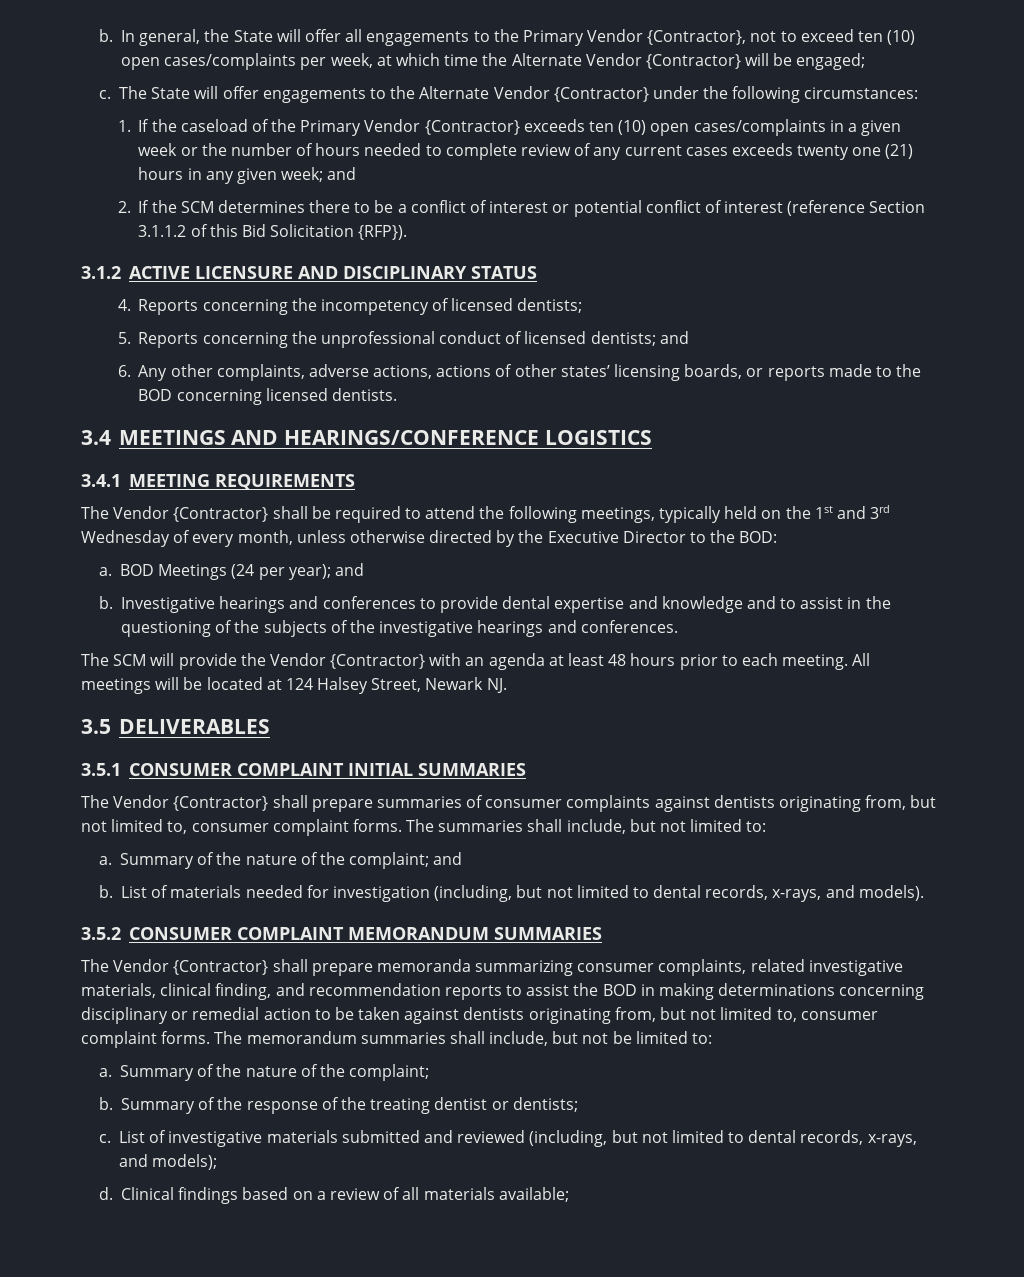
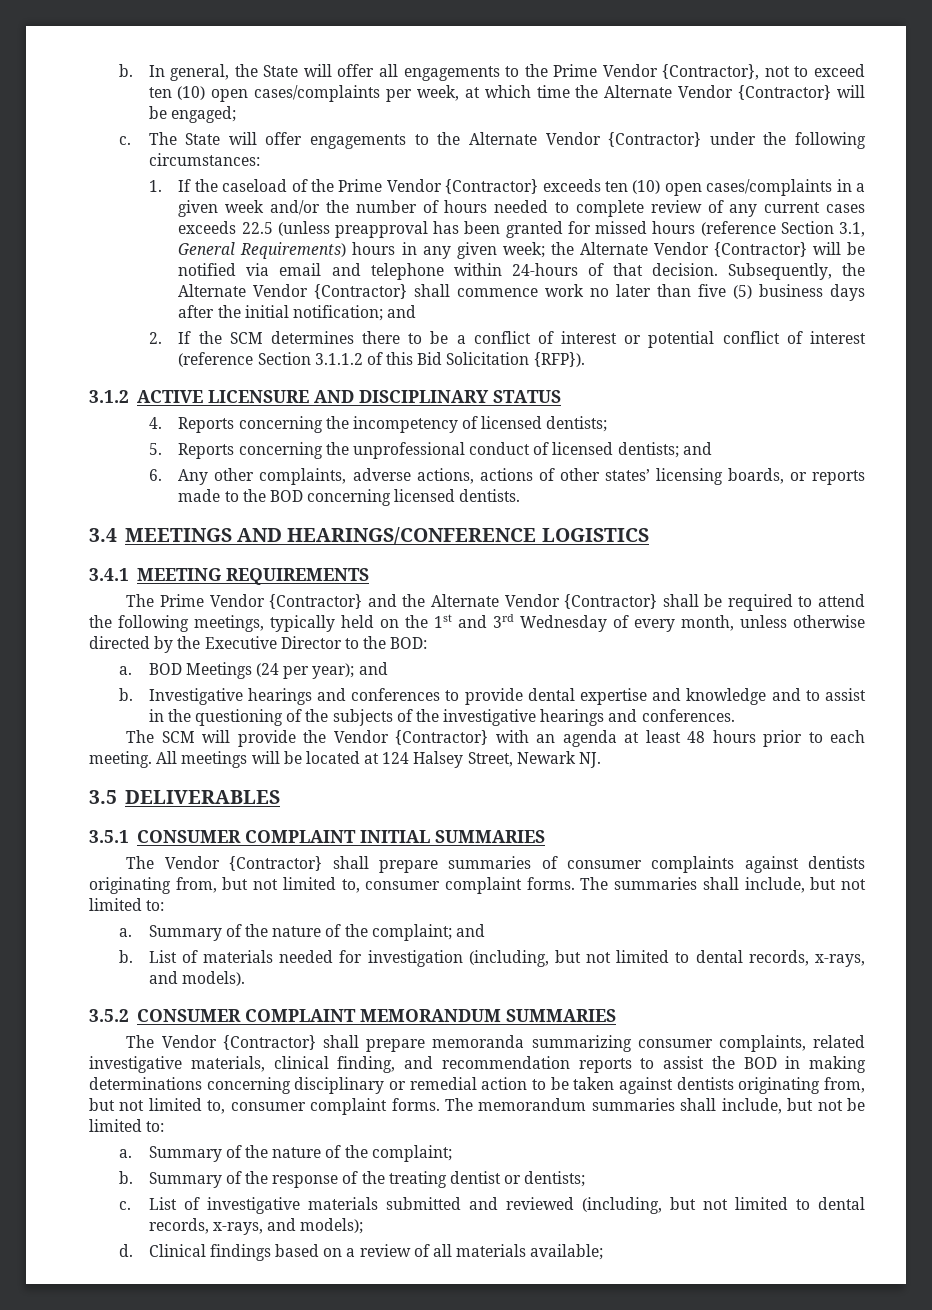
[522,30,584,46] Primary -> [553,64,598,77] Prime
[300,120,362,136] Primary -> [338,179,383,192] Prime
[180,147,198,156] or -> [270,200,321,215] and/or
[797,144,914,160] twenty one (21) -> [241,221,866,238] [178,242,347,259] 22.5 (unless preapproval has been granted for missed hours (reference Section 3.1, General Requirements)
(324, 174) none -> [550,242,866,257] [178,263,865,280] [178,284,866,301] [178,305,383,321] the Alternate Vendor {Contractor} will be notified via email and telephone within 24-hours of that decision. Subsequently, the Alternate Vendor {Contractor} shall commence work no later than five (5) business days after the initial notification;
(109, 512) none -> [160,594,499,609] Prime Vendor {Contractor} and the Alternate

